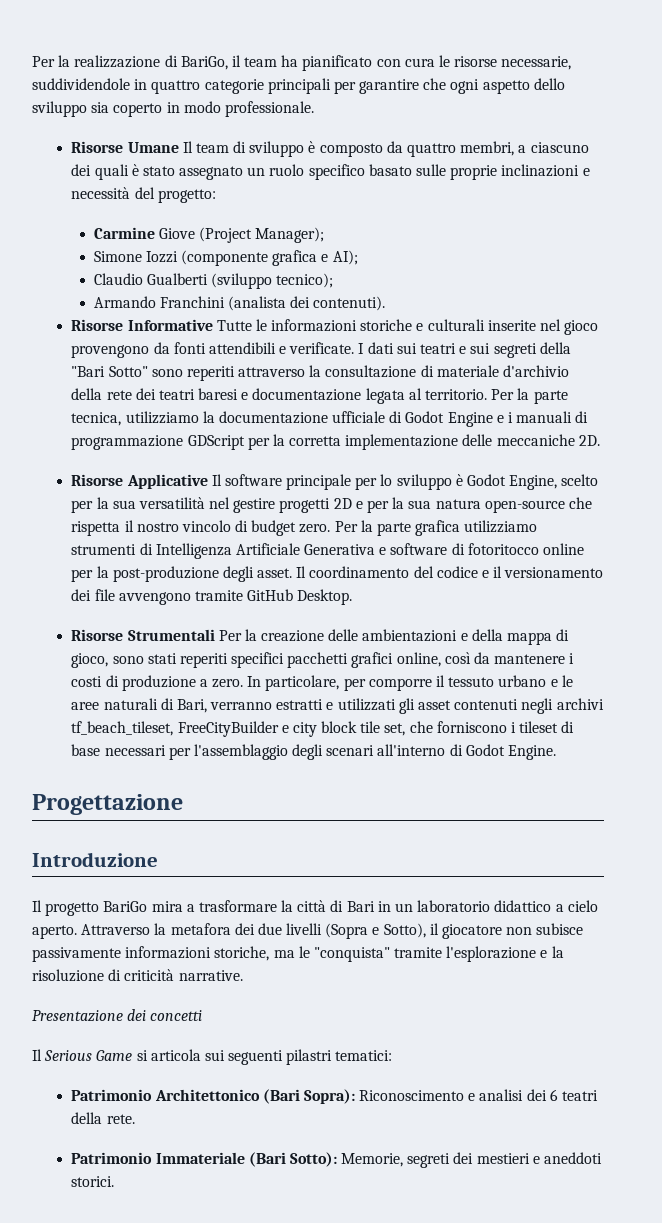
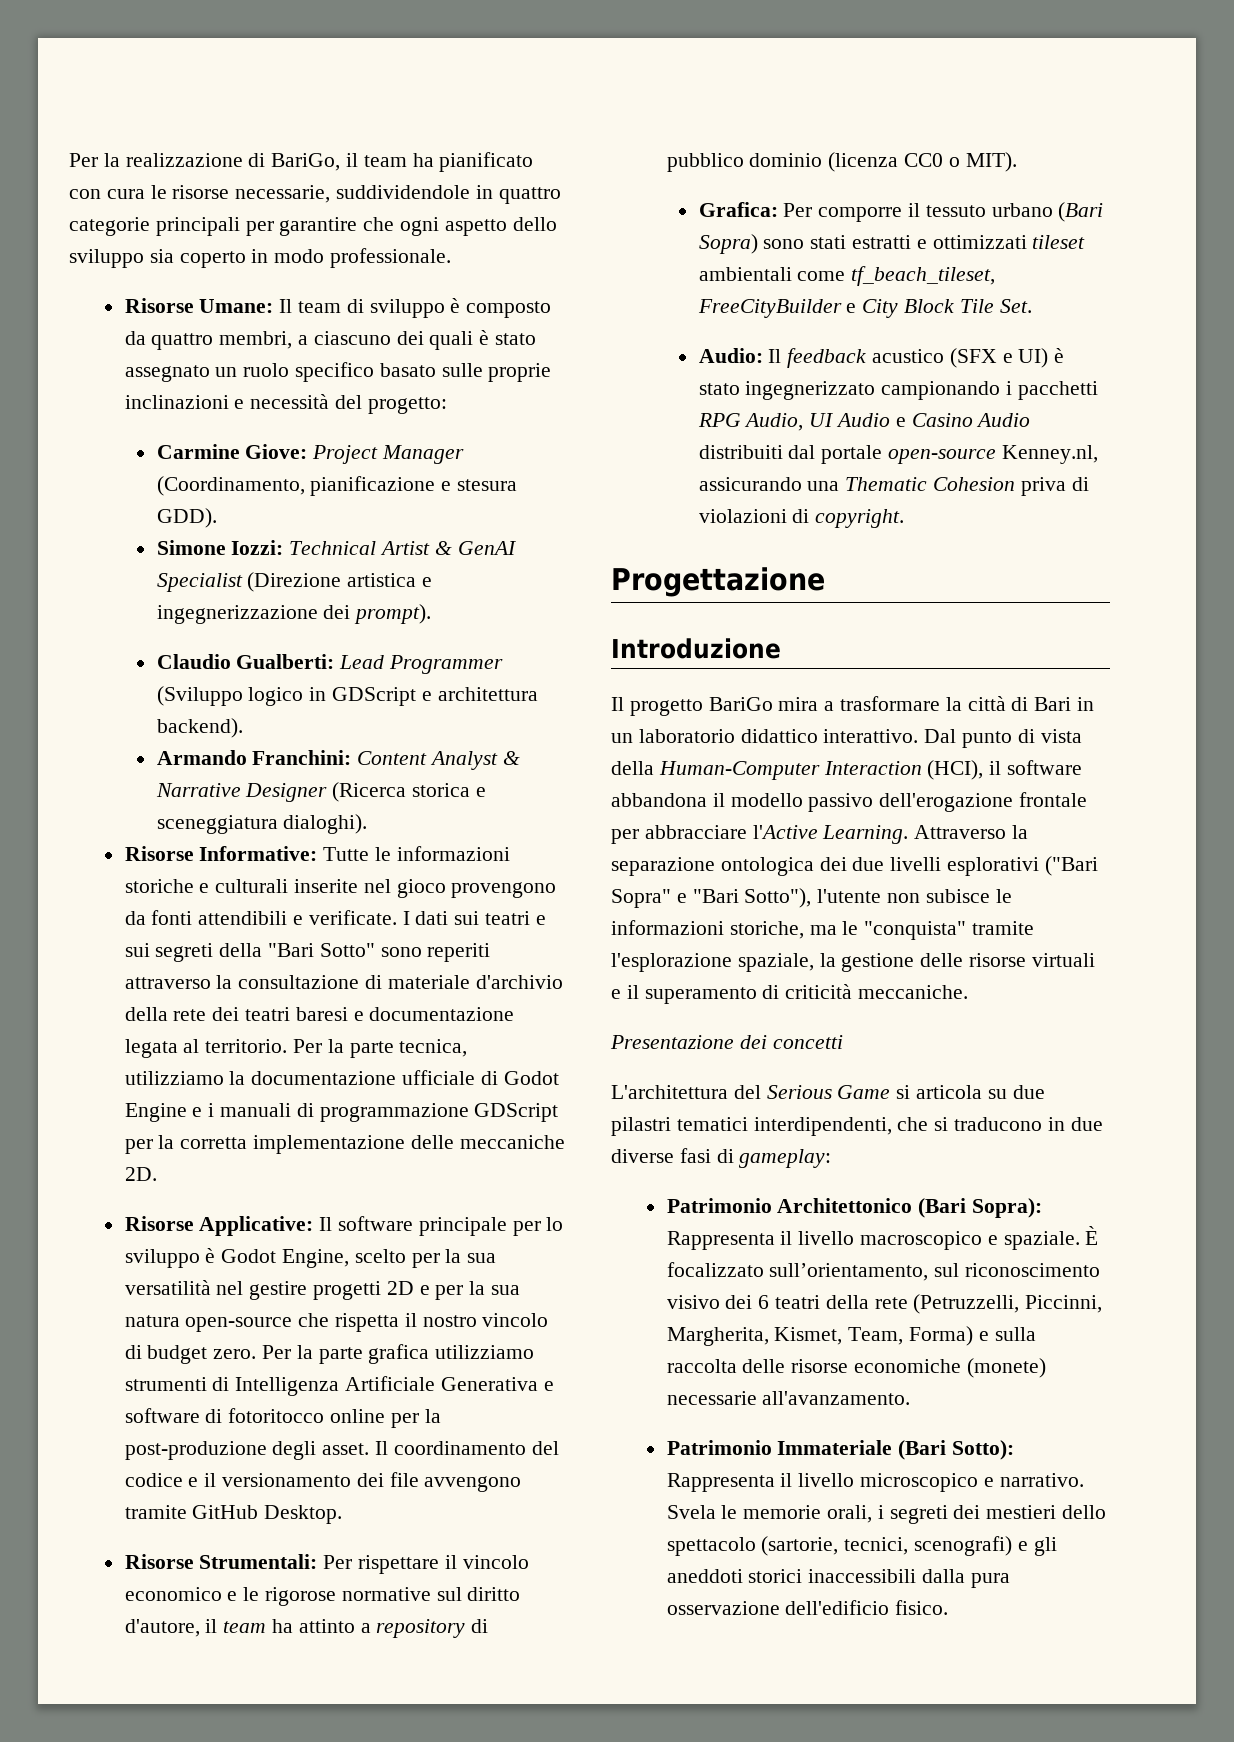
[127,142,179,153] Umane -> [199,299,274,313] Umane:
[158,227,325,243] [93,250,358,266] [93,273,334,289] [93,296,386,311] [71,319,213,331] Giove (Project Manager); // Simone Iozzi (componente grafica e AI); // Claudio Gualberti (sviluppo tecnico); // Armando Franchini (analista dei contenuti). // Risorse Informative -> [245,444,464,464] [156,476,517,496] [156,508,217,528] [156,540,516,555] [156,572,432,592] [156,604,432,624] [156,654,503,674] [156,686,538,706] [156,718,243,738] [156,750,520,770] [155,782,486,802] [156,814,368,834] [124,846,318,861] Giove: Project Manager (Coordinamento, pianificazione e stesura GDD). // Simone Iozzi: Technical Artist & GenAI Specialist (Direzione artistica e ingegnerizzazione dei prompt). // Claudio Gualberti: Lead Programmer (Sviluppo logico in GDScript e architettura backend). // Armando Franchini: Content Analyst & Narrative Designer (Ricerca storica e sceneggiatura dialoghi). // Risorse Informative:
[126,474,208,489] Applicative -> [199,1216,314,1236] Applicative:
[127,629,570,645] [71,652,575,668] [71,675,573,691] [71,698,604,714] [71,721,575,737] [71,744,557,760] Strumentali Per la creazione delle ambientazioni e della mappa di gioco, sono stati reperiti specifici pacchetti grafici online, così da mantenere i costi di produzione a zero. In particolare, per comporre il tessuto urbano e le aree naturali di Bari, verranno estratti e utilizzati gli asset contenuti negli archivi tf_beach_tileset, FreeCityBuilder e city block tile set, che forniscono i tileset di base necessari per l'assemblaggio degli scenari all'interno di Godot Engine. -> [199,1554,529,1574] [124,1587,521,1606] [124,1619,489,1638] [666,152,1017,172] [698,202,1104,222] [698,234,1086,254] [698,266,996,286] [697,299,1032,318] [698,348,1065,368] [698,381,1098,400] [697,413,1031,431] [698,445,1098,464] [698,477,1089,496] [698,509,905,528] Strumentali: Per rispettare il vincolo economico e le rigorose normative sul diritto d'autore, il team ha attinto a repository di pubblico dominio (licenza CC0 o MIT). // Grafica: Per comporre il tessuto urbano (Bari Sopra) sono stati estratti e ottimizzati tileset ambientali come tf_beach_tileset, FreeCityBuilder e City Block Tile Set. // Audio: Il feedback acustico (SFX e UI) è stato ingegnerizzato campionando i pacchetti RPG Audio, UI Audio e Casino Audio distribuiti dal portale open-source Kenney.nl, assicurando una Thematic Cohesion priva di violazioni di copyright.
[555,900,598,912] [32,923,503,939] a cielo aperto. Attraverso la metafora dei due livelli (Sopra e Sotto), il giocatore -> [823,729,1082,748] [611,760,1083,780] [611,792,1088,812] [611,825,1029,844] [611,856,1098,876] [611,888,882,908] interattivo. Dal punto di vista della Human-Computer Interaction (HCI), il software abbandona il modello passivo dell'erogazione frontale per abbracciare l'Active Learning. Attraverso la separazione ontologica dei due livelli esplorativi ("Bari Sopra" e "Bari Sotto"), l'utente
[32,947,121,962] passivamente -> [995,889,1012,903] le
[540,946,564,958] [32,969,104,982] e la risoluzione -> [737,953,1095,972] [611,985,757,1004] spaziale, la gestione delle risorse virtuali e il superamento
[178,970,243,981] narrative. -> [858,985,969,999] meccaniche.
[32,1049,42,1061] Il -> [611,1085,761,1099] L'architettura del
[204,1049,393,1065] [71,1089,599,1104] [71,1112,135,1124] [71,1152,603,1168] [71,1176,115,1187] sui seguenti pilastri tematici: // Patrimonio Architettonico (Bari Sopra): Riconoscimento e analisi dei 6 teatri della rete. // Patrimonio Immateriale (Bari Sotto): Memorie, segreti dei mestieri e aneddoti storici. -> [987,1085,1045,1099] [611,1117,1103,1136] [611,1148,832,1168] [666,1198,1043,1218] [666,1226,1099,1250] [666,1262,1101,1281] [666,1294,1103,1314] [666,1326,1036,1346] [666,1358,1046,1378] [666,1391,911,1405] [666,1440,1015,1460] [666,1473,1084,1492] [666,1505,1107,1524] [666,1536,1057,1556] [666,1569,1010,1588] [666,1600,949,1615] su due pilastri tematici interdipendenti, che si traducono in due diverse fasi di gameplay: // Patrimonio Architettonico (Bari Sopra): Rappresenta il livello macroscopico e spaziale. È focalizzato sull’orientamento, sul riconoscimento visivo dei 6 teatri della rete (Petruzzelli, Piccinni, Margherita, Kismet, Team, Forma) e sulla raccolta delle risorse economiche (monete) necessarie all'avanzamento. // Patrimonio Immateriale (Bari Sotto): Rappresenta il livello microscopico e narrativo. Svela le memorie orali, i segreti dei mestieri dello spettacolo (sartorie, tecnici, scenografi) e gli aneddoti storici inaccessibili dalla pura osservazione dell'edificio fisico.

